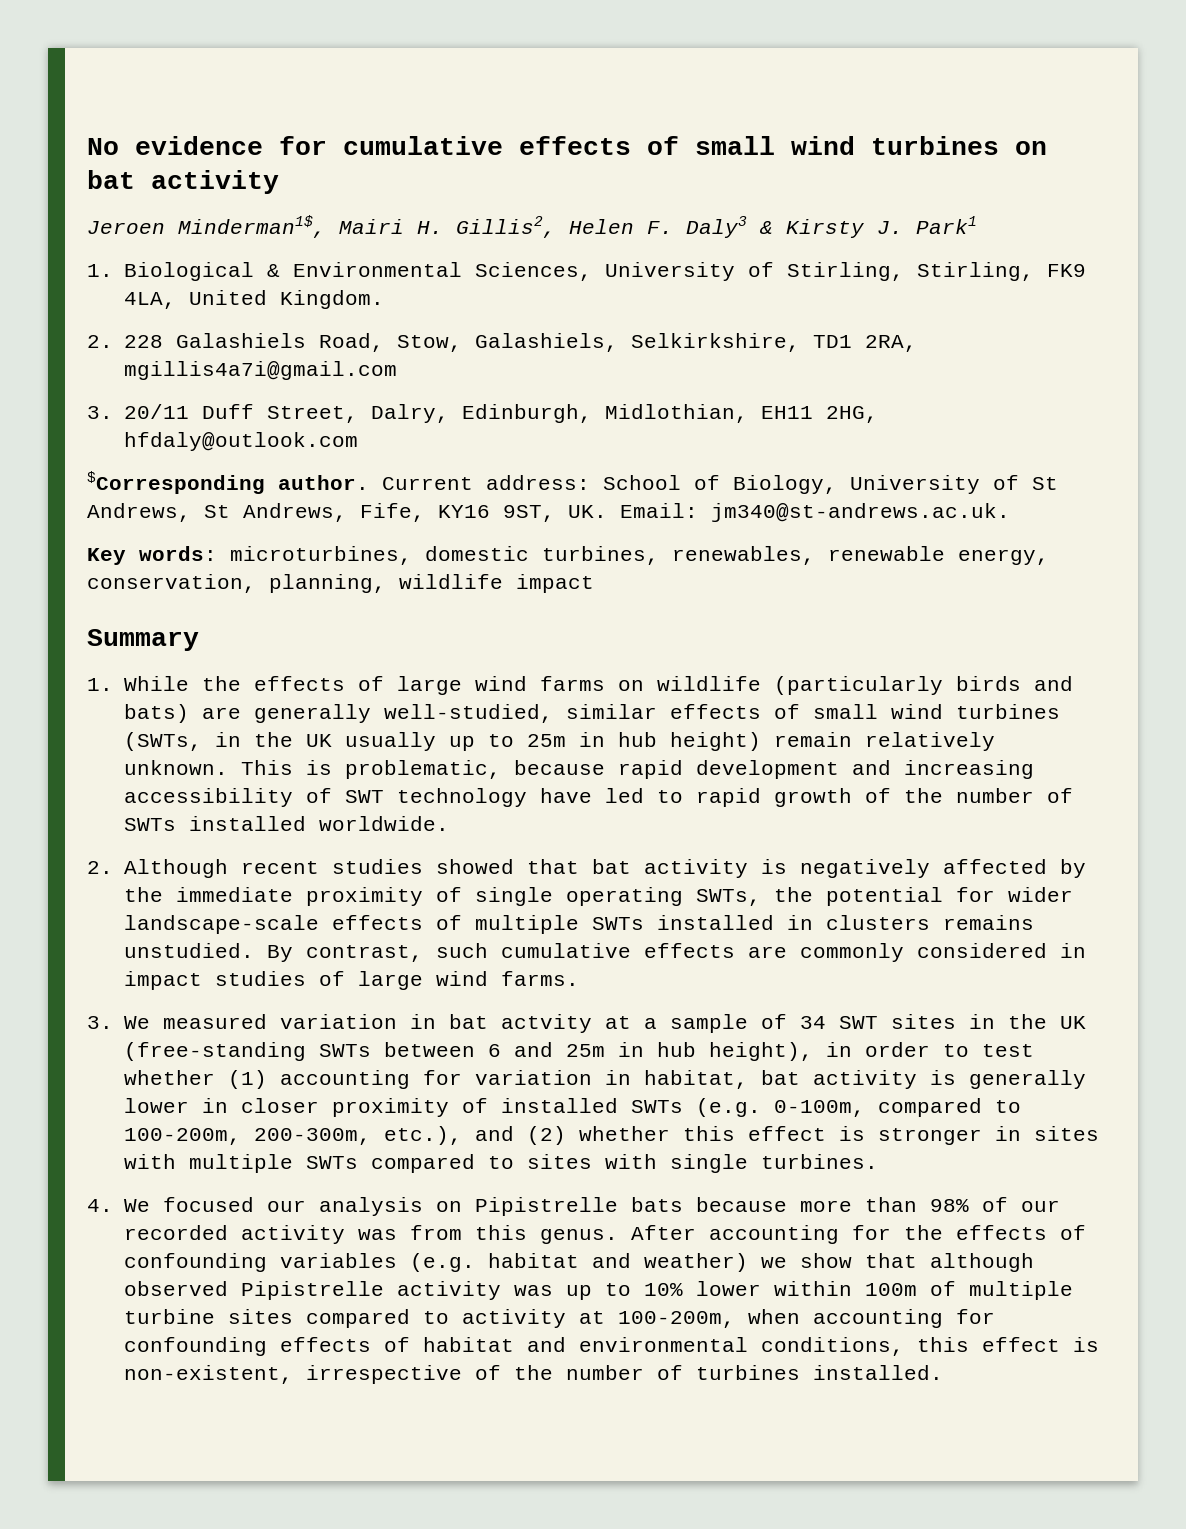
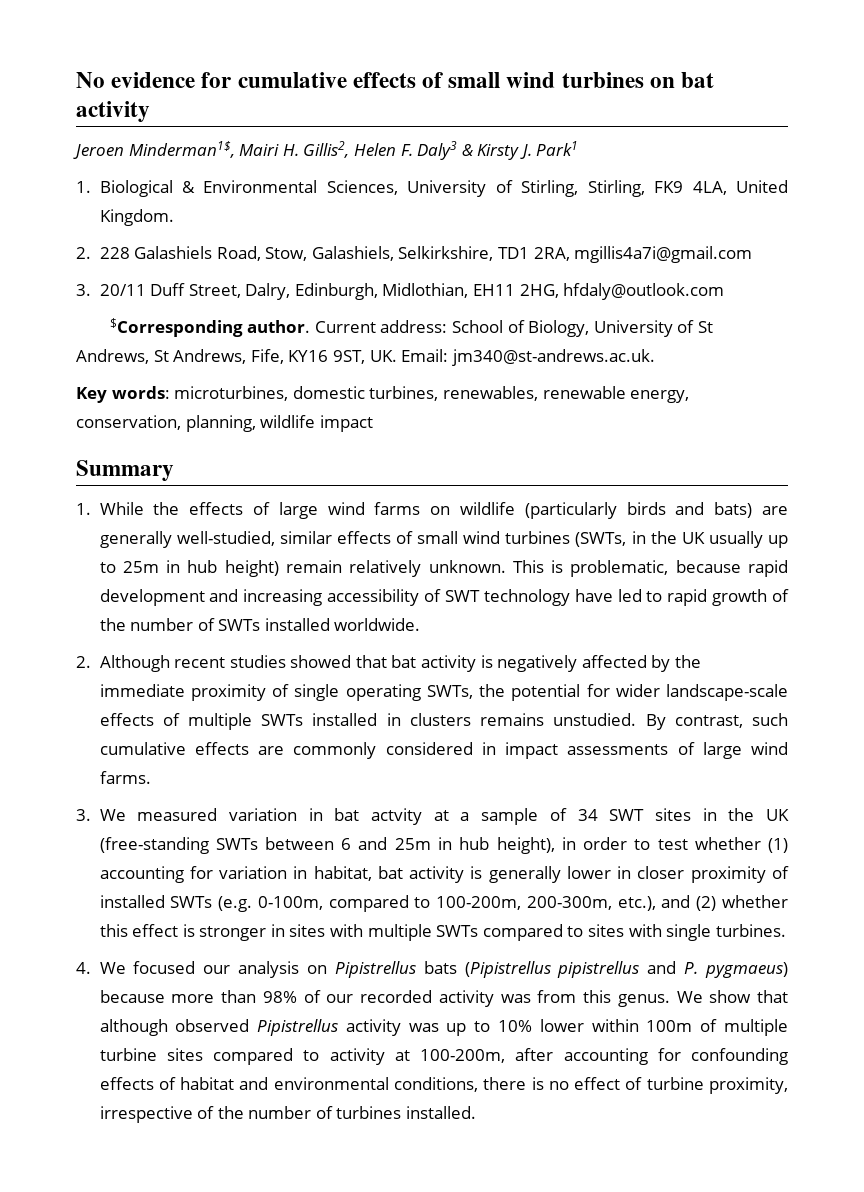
[214,971,306,986] studies -> [567,744,669,755] assessments
[474,1197,683,1216] Pipistrelle bats -> [334,961,789,978] Pipistrellus bats (Pipistrellus pipistrellus and P. pygmaeus)
[630,1225,1086,1244] [123,1253,787,1272] After accounting for the effects of confounding variables (e.g. habitat and weather) we -> [676,991,703,1003] We
[240,1281,384,1300] Pipistrelle -> [257,1019,339,1036] Pipistrellus
[747,1309,800,1324] when -> [515,1048,554,1061] after
[916,1337,1099,1352] [123,1365,293,1384] this effect is non-existent, -> [483,1077,788,1094] there is no effect of turbine proximity,

